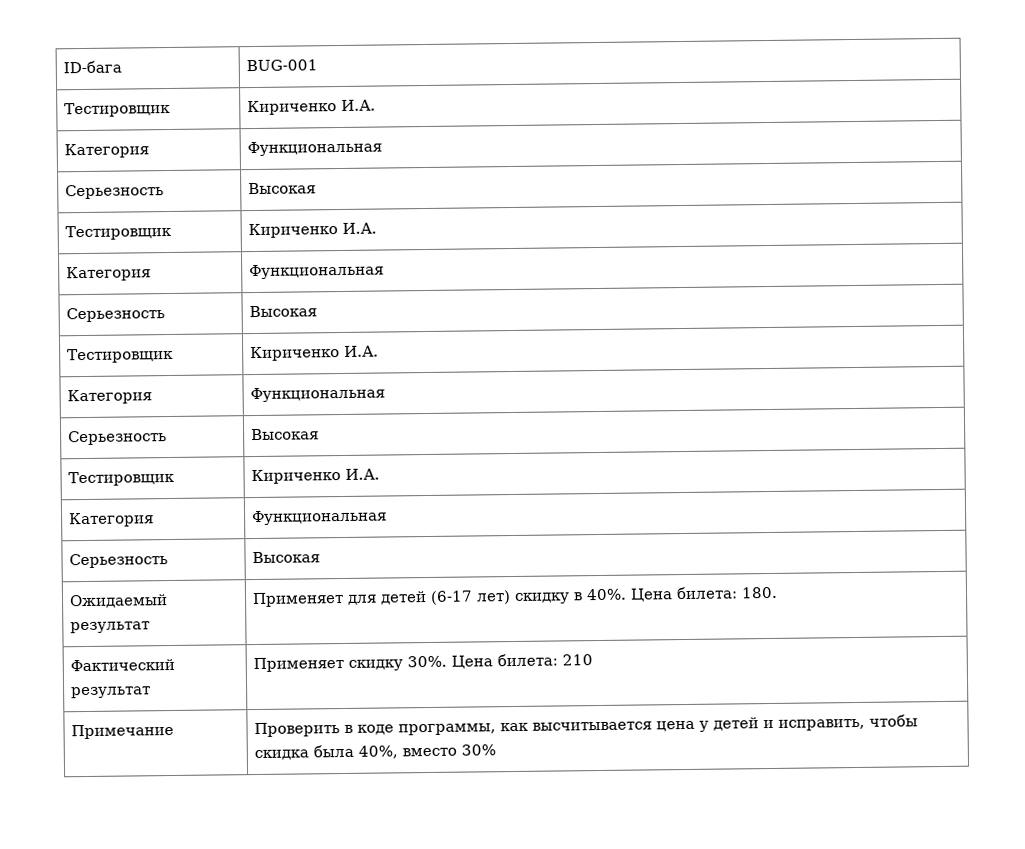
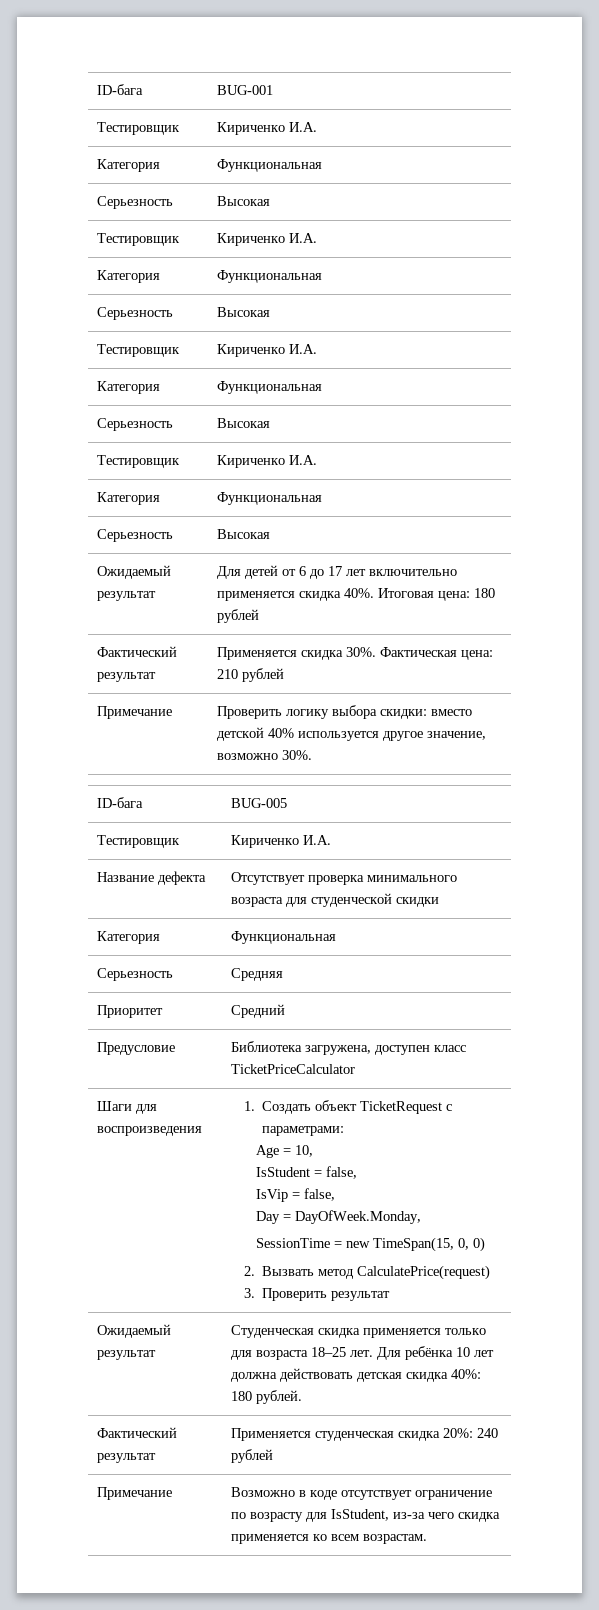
[252,586,779,608] [70,658,176,672] [71,686,152,699] [253,653,559,673] Применяет для детей (6-17 лет) скидку в 40%. Цена билета: 180. // Фактический результат | Применяет скидку 30%. Цена билета: -> [217,565,458,579] [217,588,496,601] [217,609,260,623] [97,646,178,657] [97,672,157,682] [217,647,494,660] Для детей от 6 до 17 лет включительно применяется скидка 40%. Итоговая цена: 180 рублей // Фактический результат | Применяется скидка 30%. Фактическая цена:
(594, 660) none -> [242,668,285,682] рублей
[344,714,919,736] [254,744,497,761] в коде программы, как высчитывается цена у детей и исправить, чтобы скидка была 40%, вместо 30% -> [286,705,473,719] [217,727,487,741] [217,750,313,760] [97,797,144,808] [231,798,288,808] [97,835,181,848] [231,835,332,848] [97,871,207,885] [231,872,458,885] [231,893,440,907] [97,931,161,944] [231,931,337,944] [97,968,174,981] [231,968,284,981] [97,1005,164,1018] [231,1004,286,1018] [97,1042,176,1055] [231,1041,467,1055] [231,1064,356,1074] [97,1101,158,1114] [97,1126,203,1136] [243,1100,452,1114] [261,1126,344,1136] [256,1145,314,1158] [256,1166,358,1179] [256,1188,336,1202] [256,1210,422,1224] [256,1237,486,1252] [243,1265,490,1280] [243,1288,390,1301] [97,1324,172,1338] [97,1350,157,1360] [231,1325,487,1338] [231,1346,495,1360] [231,1368,482,1382] [231,1390,303,1404] [97,1427,178,1438] [97,1453,157,1463] [231,1428,499,1441] [231,1449,274,1463] [97,1487,173,1500] [231,1487,493,1500] [231,1509,501,1522] [231,1534,428,1544] логику выбора скидки: вместо детской 40% используется другое значение, возможно 30%. // ID-бага | BUG-005 // Тестировщик | Кириченко И.А. // Название дефекта | Отсутствует проверка минимального возраста для студенческой скидки // Категория | Функциональная // Серьезность | Средняя // Приоритет | Средний // Предусловие | Библиотека загружена, доступен класс TicketPriceCalculator // Шаги для воспроизведения | 1. Создать объект TicketRequest с параметрами: // Age = 10, // IsStudent = false, // IsVip = false, // Day = DayOfWeek.Monday, // SessionTime = new TimeSpan(15, 0, 0) // 2. Вызвать метод CalculatePrice(request) // 3. Проверить результат // Ожидаемый результат | Студенческая скидка применяется только для возраста 18–25 лет. Для ребёнка 10 лет должна действовать детская скидка 40%: 180 рублей. // Фактический результат | Применяется студенческая скидка 20%: 240 рублей // Примечание | Возможно в коде отсутствует ограничение по возрасту для IsStudent, из-за чего скидка применяется ко всем возрастам.

